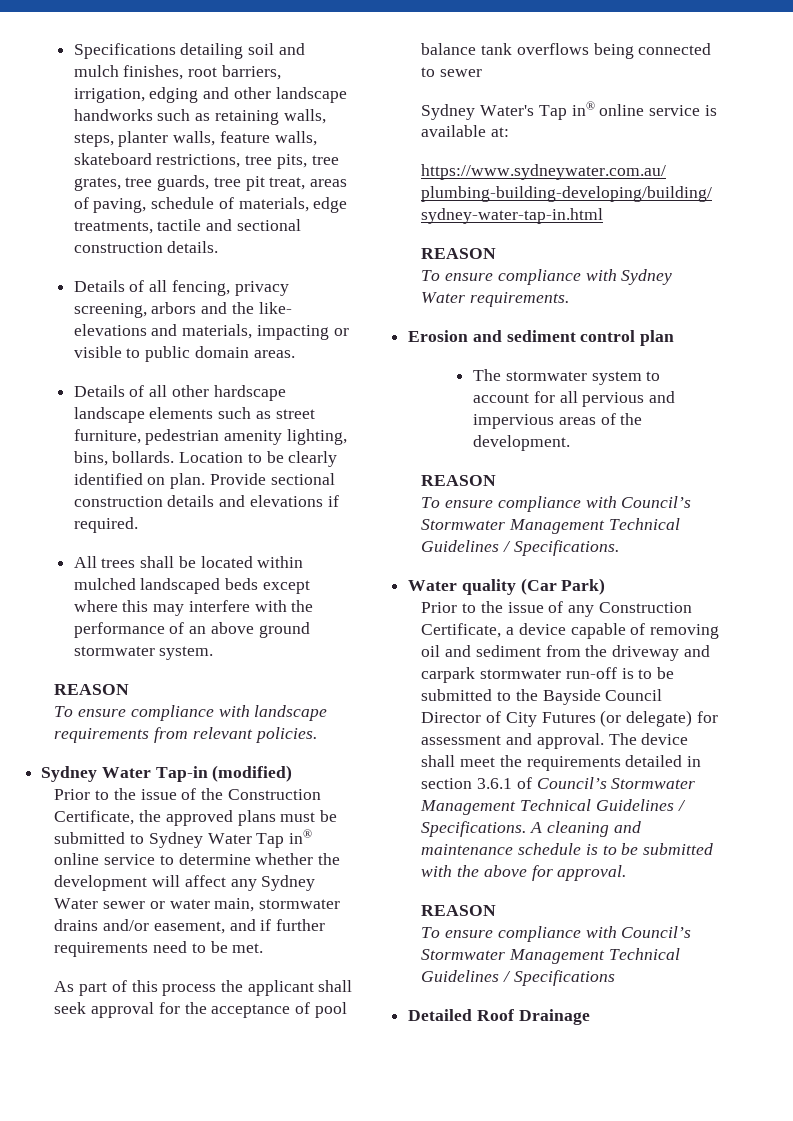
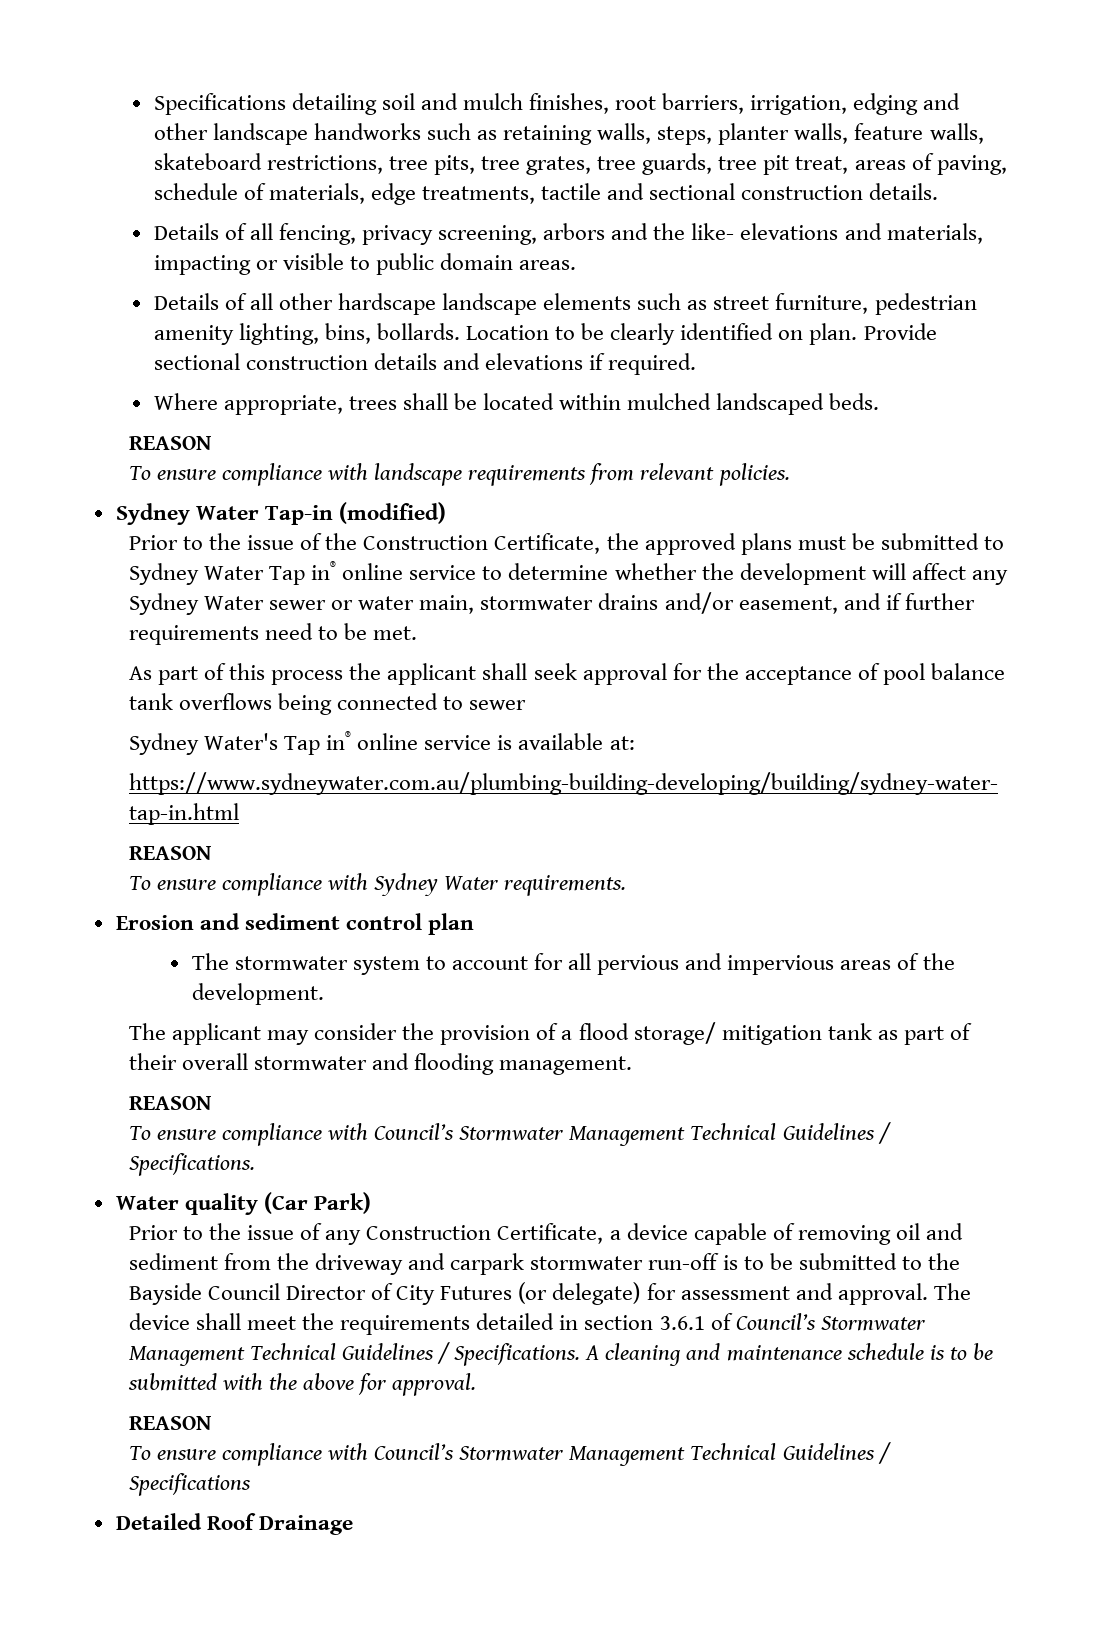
[73,556,97,568] All -> [153,393,343,415] Where appropriate,
[225,578,310,594] [73,600,314,616] [73,622,310,638] [73,646,214,660] beds except where this may interfere with the performance of an above ground stormwater system. -> [829,393,880,410] beds.
(571, 443) none -> [128,1022,972,1045] [128,1053,633,1075] // The applicant may consider the provision of a flood storage/ mitigation tank as part of their overall stormwater and flooding management.

